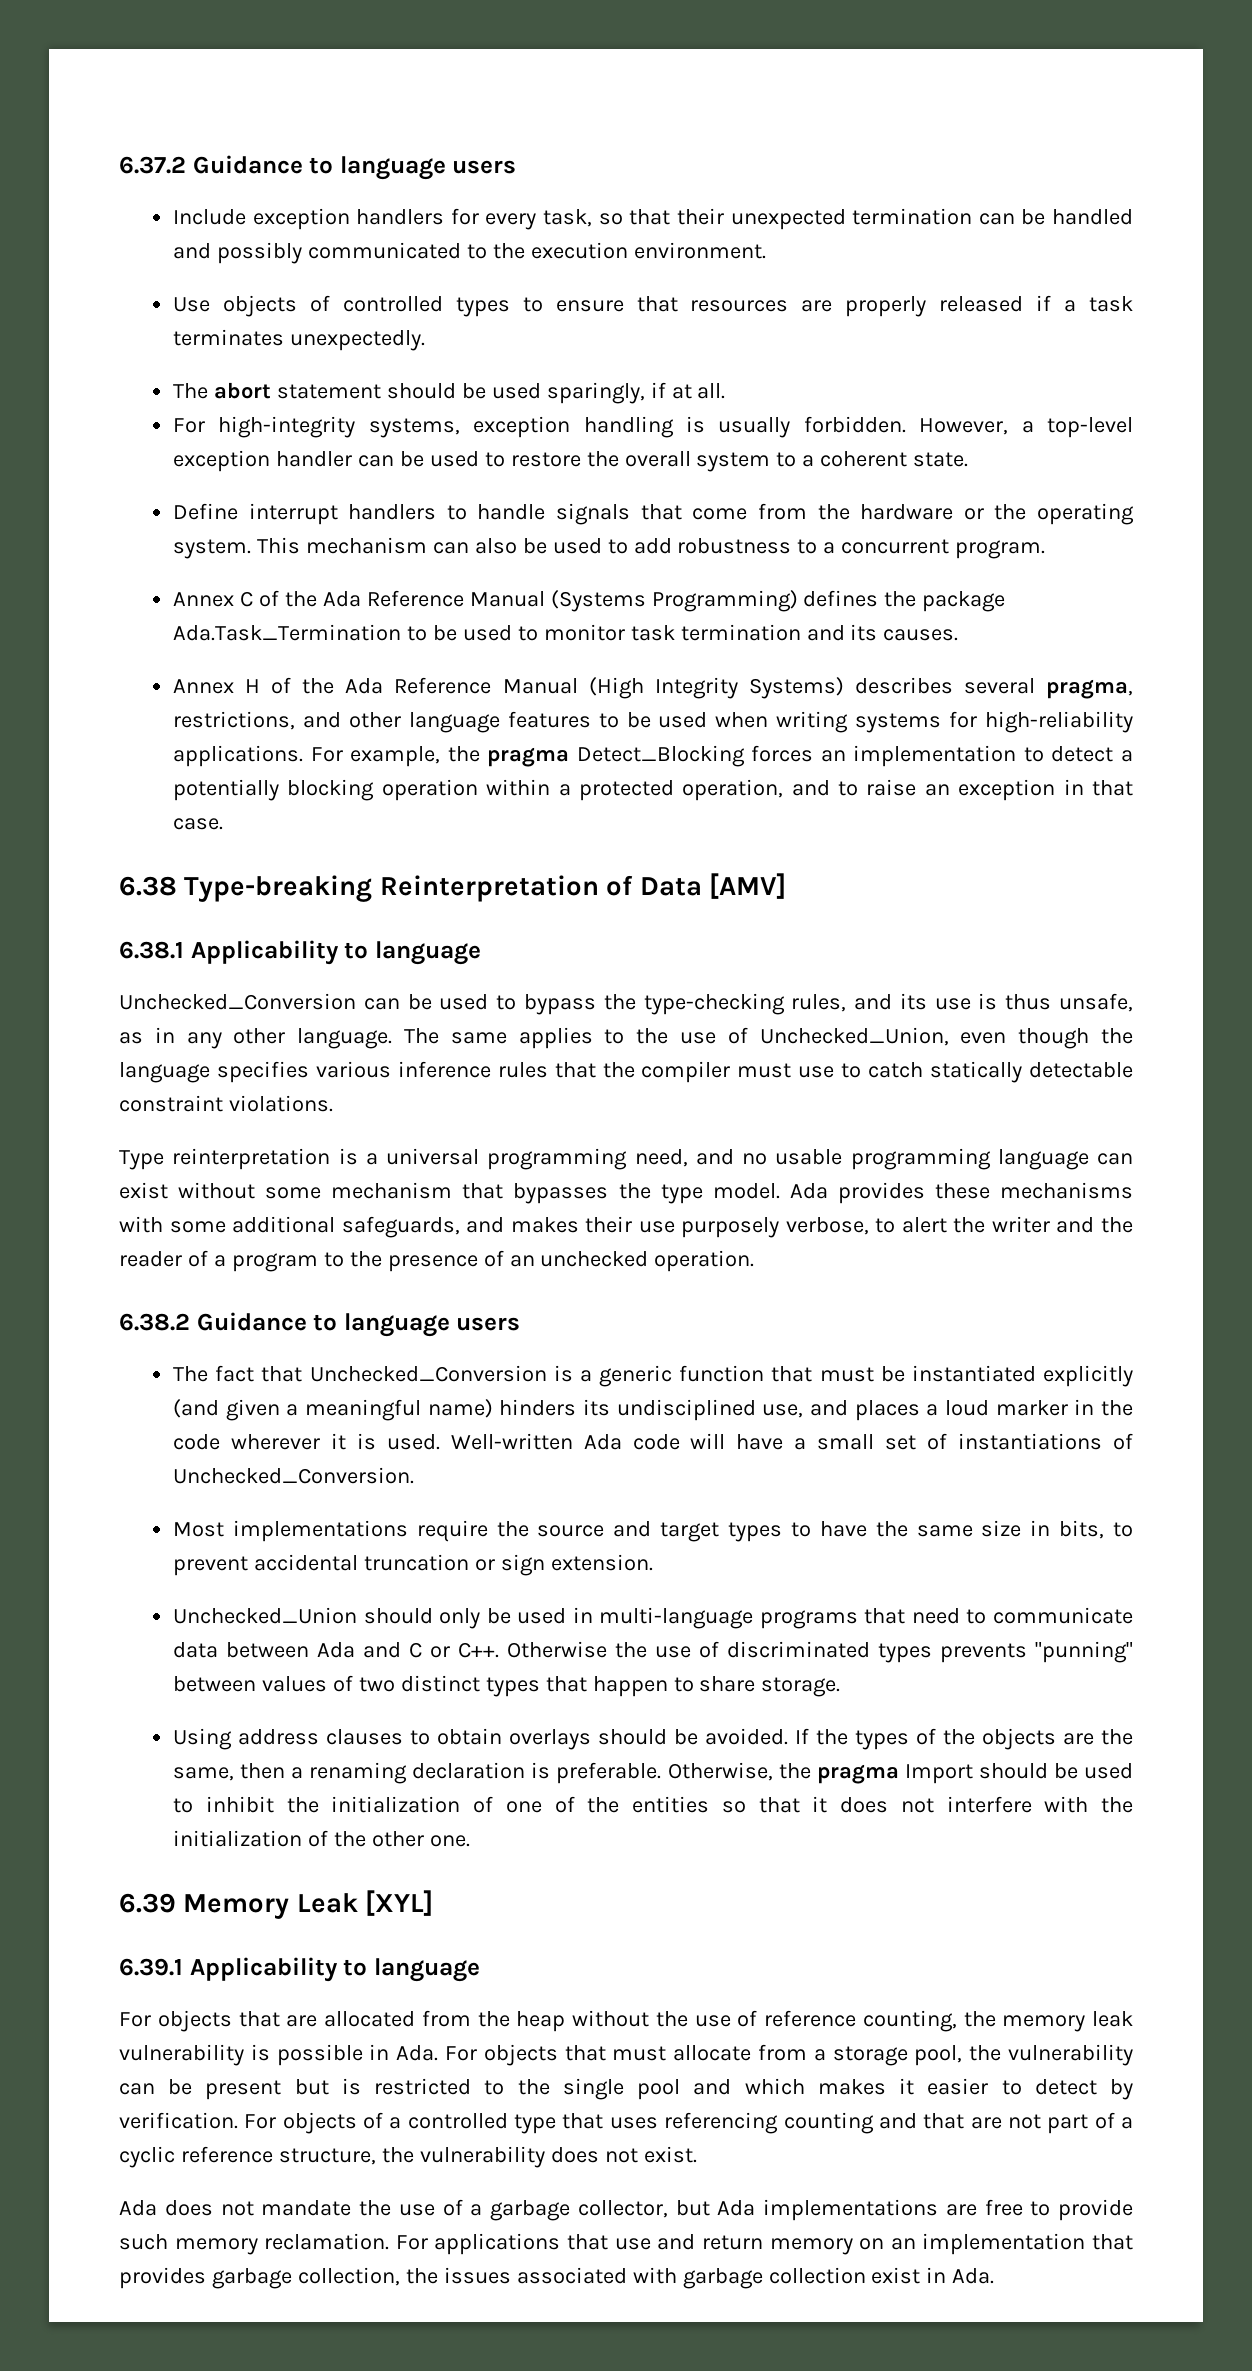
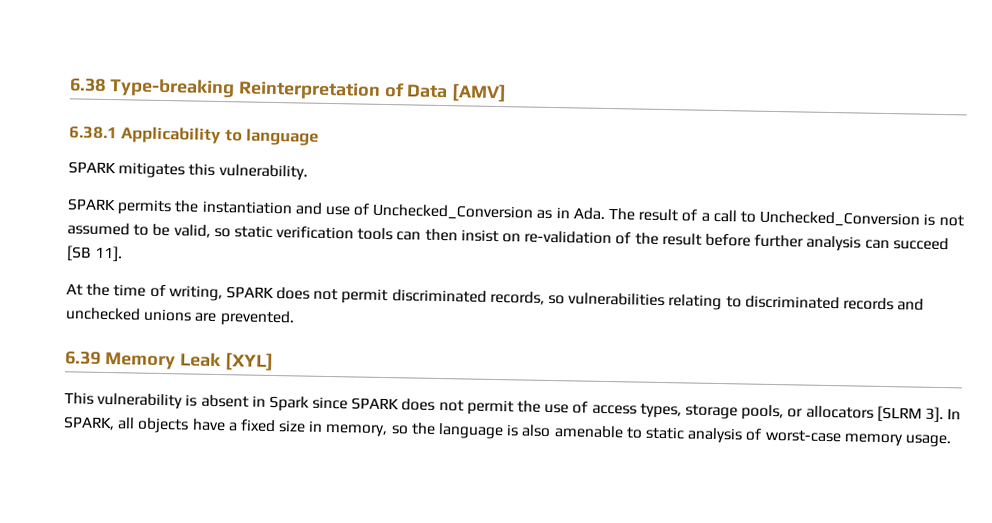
[119,155,517,180] [173,208,1134,230] [173,242,766,264] [173,295,1133,317] [173,329,425,351] [173,382,726,404] [173,416,1133,438] [173,450,969,472] [173,503,1135,525] [173,537,1046,559] [173,590,1006,612] [173,624,959,641] [173,677,1133,699] [173,711,1134,733] [173,745,1133,767] [173,779,1133,801] [173,818,224,830] 6.37.2 Guidance to language users // Include exception handlers for every task, so that their unexpected termination can be handled and possibly communicated to the execution environment. // Use objects of controlled types to ensure that resources are properly released if a task terminates unexpectedly. // The abort statement should be used sparingly, if at all. // For high-integrity systems, exception handling is usually forbidden. However, a top-level exception handler can be used to restore the overall system to a coherent state. // Define interrupt handlers to handle signals that come from the hardware or the operating system. This mechanism can also be used to add robustness to a concurrent program. // Annex C of the Ada Reference Manual (Systems Programming) defines the package Ada.Task_Termination to be used to monitor task termination and its causes. // Annex H of the Ada Reference Manual (High Integrity Systems) describes several pragma, restrictions, and other language features to be used when writing systems for high-reliability applications. For example, the pragma Detect_Blocking forces an implementation to detect a potentially blocking operation within a protected operation, and to raise an exception in that case. // -> (69, 85) none
[119,993,1134,1015] [119,1027,1133,1049] [119,1061,1133,1083] [119,1095,333,1112] [119,1148,1133,1170] [119,1182,1134,1204] [119,1216,1133,1238] [119,1250,755,1272] [119,1312,521,1337] [173,1365,1134,1387] [173,1399,1133,1421] [173,1433,1133,1450] [173,1467,415,1484] [173,1520,1134,1542] [173,1554,653,1576] [173,1607,1133,1629] [173,1641,1133,1663] [173,1675,841,1697] [173,1728,1133,1750] [173,1762,1134,1784] [173,1796,1133,1813] [173,1830,470,1847] [119,1890,434,1919] [119,1957,480,1982] [119,2010,1133,2032] [119,2044,1133,2066] [119,2078,1133,2100] [119,2112,1134,2134] [119,2146,697,2168] [119,2199,1133,2221] [119,2233,1134,2255] [119,2267,995,2289] Unchecked_Conversion can be used to bypass the type-checking rules, and its use is thus unsafe, as in any other language. The same applies to the use of Unchecked_Union, even though the language specifies various inference rules that the compiler must use to catch statically detectable constraint violations. // Type reinterpretation is a universal programming need, and no usable programming language can exist without some mechanism that bypasses the type model. Ada provides these mechanisms with some additional safeguards, and makes their use purposely verbose, to alert the writer and the reader of a program to the presence of an unchecked operation. // 6.38.2 Guidance to language users // The fact that Unchecked_Conversion is a generic function that must be instantiated explicitly (and given a meaningful name) hinders its undisciplined use, and places a loud marker in the code wherever it is used. Well-written Ada code will have a small set of instantiations of Unchecked_Conversion. // Most implementations require the source and target types to have the same size in bits, to prevent accidental truncation or sign extension. // Unchecked_Union should only be used in multi-language programs that need to communicate data between Ada and C or C++. Otherwise the use of discriminated types prevents "punning" between values of two distinct types that happen to share storage. // Using address clauses to obtain overlays should be avoided. If the types of the objects are the same, then a renaming declaration is preferable. Otherwise, the pragma Import should be used to inhibit the initialization of one of the entities so that it does not interfere with the initialization of the other one. // 6.39 Memory Leak [XYL] // 6.39.1 Applicability to language // For objects that are allocated from the heap without the use of reference counting, the memory leak vulnerability is possible in Ada. For objects that must allocate from a storage pool, the vulnerability can be present but is restricted to the single pool and which makes it easier to detect by verification. For objects of a controlled type that uses referencing counting and that are not part of a cyclic reference structure, the vulnerability does not exist. // Ada does not mandate the use of a garbage collector, but Ada implementations are free to provide such memory reclamation. For applications that use and return memory on an implementation that provides garbage collection, the issues associated with garbage collection exist in Ada. -> [68,161,308,181] [67,198,964,228] [67,222,949,252] [66,245,124,262] [66,283,925,311] [65,307,295,327] [65,351,274,372] [64,392,962,423] [63,416,951,448] SPARK mitigates this vulnerability. // SPARK permits the instantiation and use of Unchecked_Conversion as in Ada. The result of a call to Unchecked_Conversion is not assumed to be valid, so static verification tools can then insist on re-validation of the result before further analysis can succeed [SB 11]. // At the time of writing, SPARK does not permit discriminated records, so vulnerabilities relating to discriminated records and unchecked unions are prevented. // 6.39 Memory Leak [XYL] // This vulnerability is absent in Spark since SPARK does not permit the use of access types, storage pools, or allocators [SLRM 3]. In SPARK, all objects have a fixed size in memory, so the language is also amenable to static analysis of worst-case memory usage.

